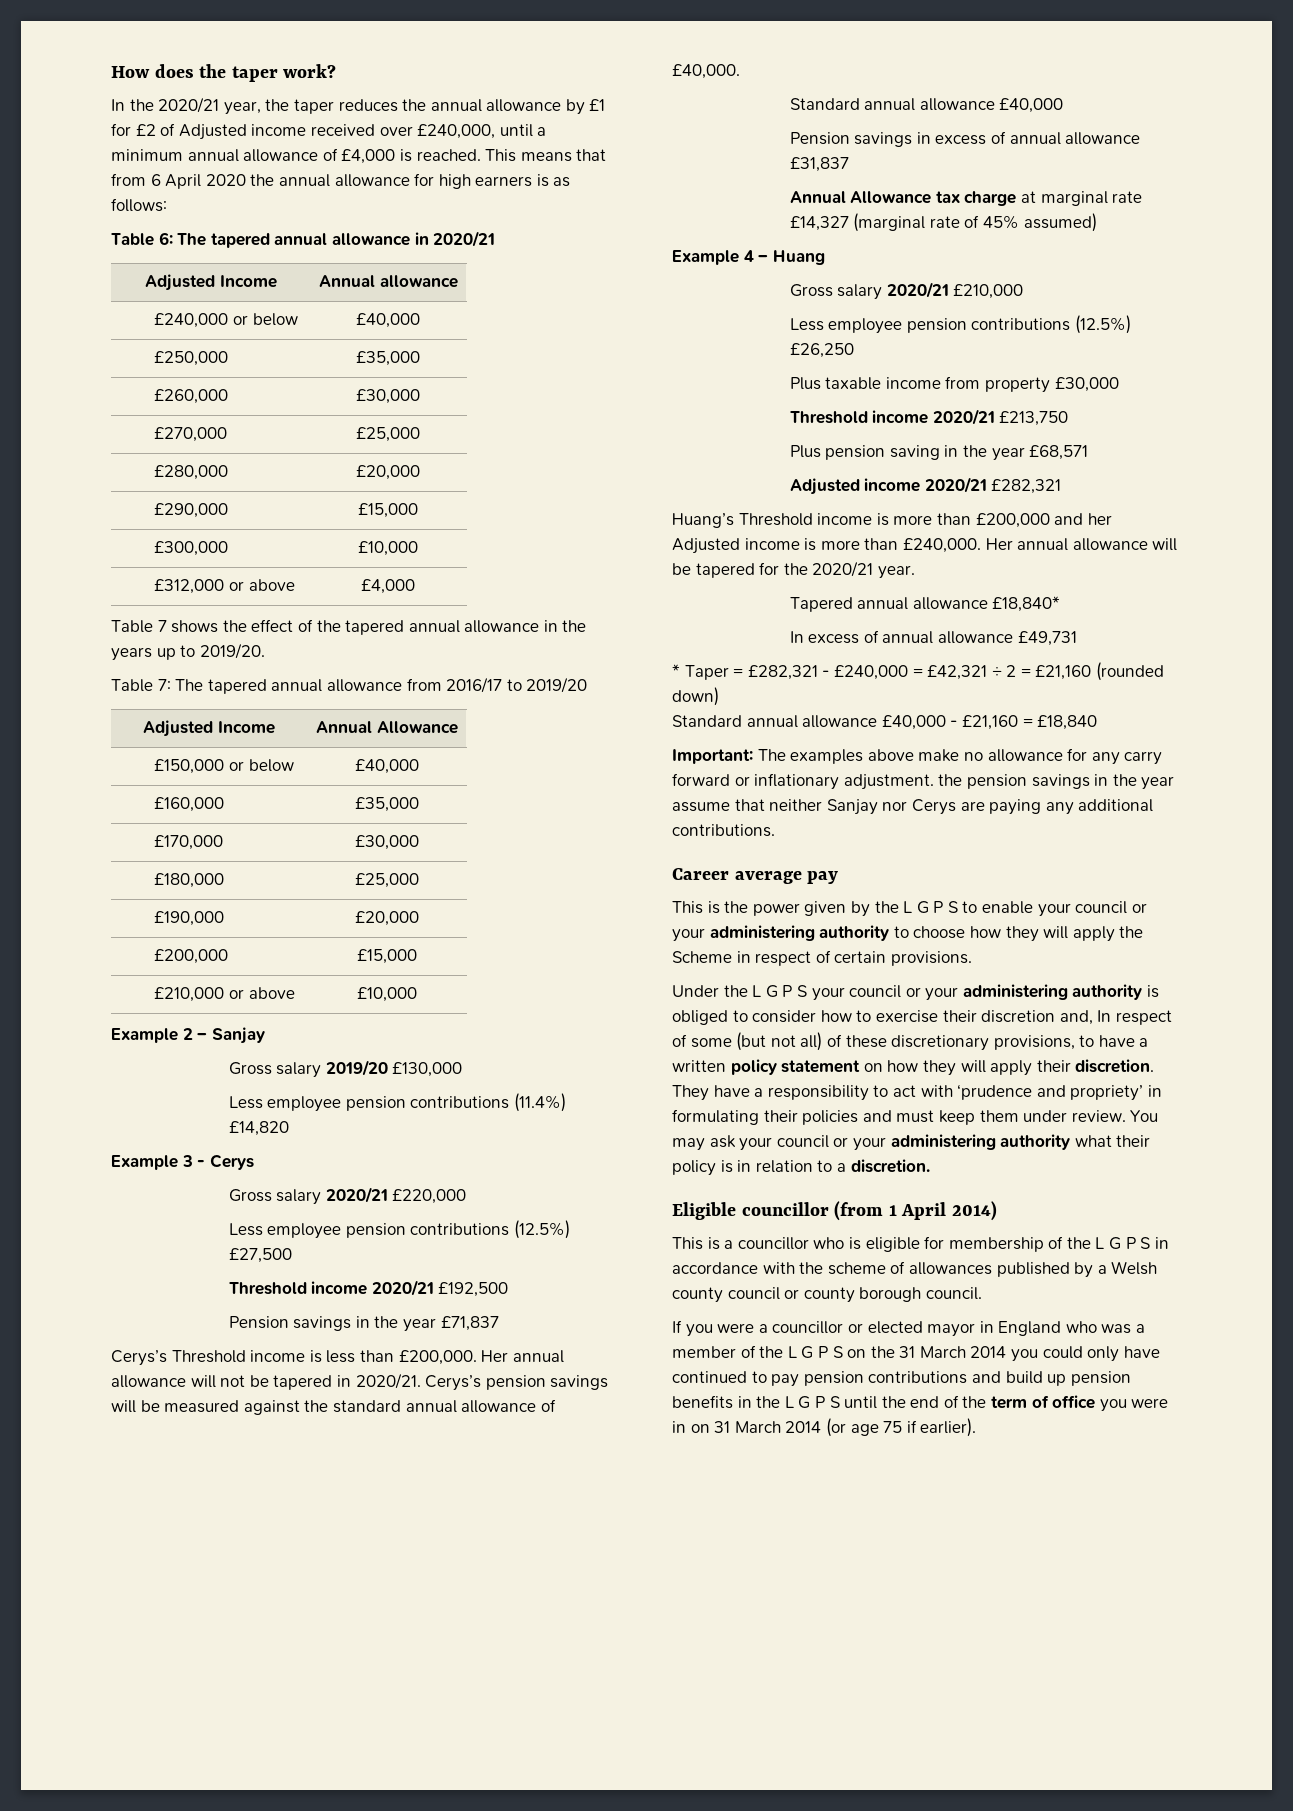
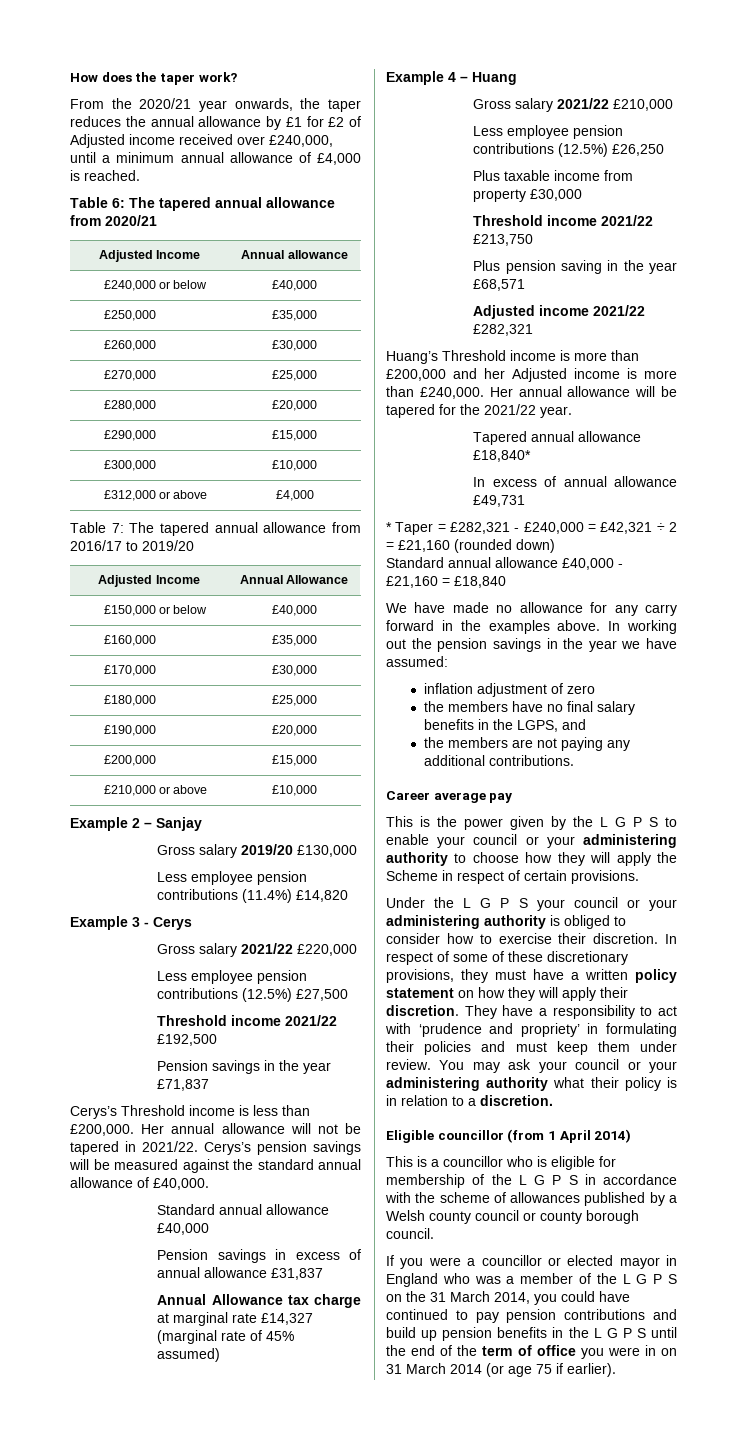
[111,97,261,115] In the 2020/21 year, -> [70,98,293,112] From the 2020/21 year onwards,
[485,149,607,162] [111,173,571,189] [111,198,167,212] This means that from 6 April 2020 the annual allowance for high earners is as follows: -> (140, 175) none
[414,232,429,245] in -> [70,215,101,226] from
[111,619,587,635] [111,643,265,661] // Table 7 shows the effect of the tapered annual allowance in the years up to 2019/20. -> (314, 495) none
[325,1187,388,1203] 2020/21 -> [241,943,294,954] 2021/22
[371,1280,434,1296] 2020/21 -> [285,1015,338,1026] 2021/22
[355,1373,421,1389] 2020/21. -> [142,1141,198,1152] 2021/22.
[886,282,949,298] 2020/21 -> [557,98,610,109] 2021/22
[932,409,995,425] 2020/21 -> [601,215,654,226] 2021/22
[924,477,987,493] 2020/21 -> [593,305,646,316] 2021/22
[812,561,874,577] 2020/21 -> [484,404,536,415] 2021/22
[672,749,960,764] Important: The examples above make -> [386,602,489,613] We have made
[734,773,934,790] or inflationary adjustment. -> [441,620,677,634] [386,639,406,649] in the examples above. In working out
[672,799,985,815] assume that neither Sanjay nor Cerys are -> [621,638,677,649] [386,656,448,667] [423,683,595,697] [423,701,635,715] [423,719,586,732] [423,737,557,748] we have assumed: // inflation adjustment of zero // the members have no final salary benefits in the LGPS, and // the members are not
[981,1010,1093,1025] discretion and, -> [593,933,659,944] discretion.
[736,1032,823,1051] (but not all) -> (488, 958) none
[1079,1035,1095,1047] to -> [461,969,526,983] they must
[970,1346,1007,1358] 2014 -> [494,1292,530,1304] 2014,
[1087,1346,1120,1362] only -> (595, 1296) none

